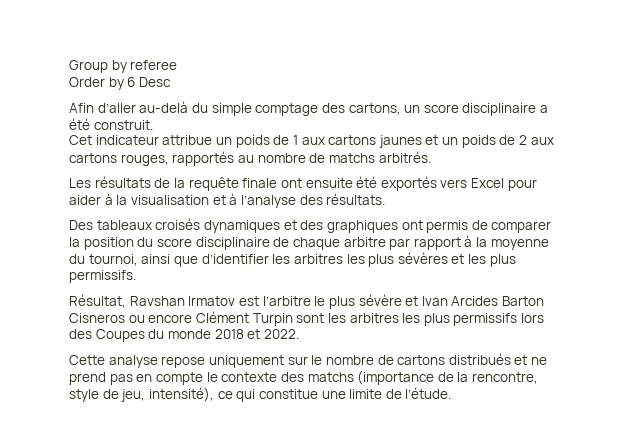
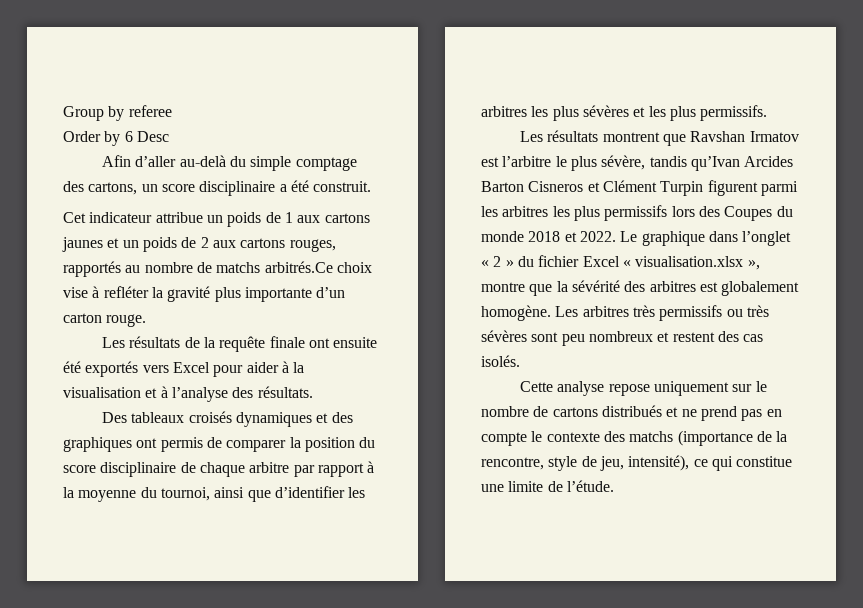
[378,151,431,163] arbitrés. -> [264,261,372,273] [63,286,346,302] [63,313,147,327] arbitrés.Ce choix vise à refléter la gravité plus importante d’un carton rouge.
[69,294,126,308] Résultat, -> [520,130,687,146] Les résultats montrent que
[358,294,545,306] [69,311,325,326] sévère et Ivan Arcides Barton Cisneros ou encore Clément Turpin sont -> [601,155,794,171] [481,180,798,196] sévère, tandis qu’Ivan Arcides Barton Cisneros et Clément Turpin figurent parmi
(299, 334) none -> [620,231,792,246] [481,255,760,270] [481,280,800,296] [481,305,769,321] [481,330,764,346] [481,355,520,367] Le graphique dans l’onglet « 2 » du fichier Excel « visualisation.xlsx », montre que la sévérité des arbitres est globalement homogène. Les arbitres très permissifs ou très sévères sont peu nombreux et restent des cas isolés.

